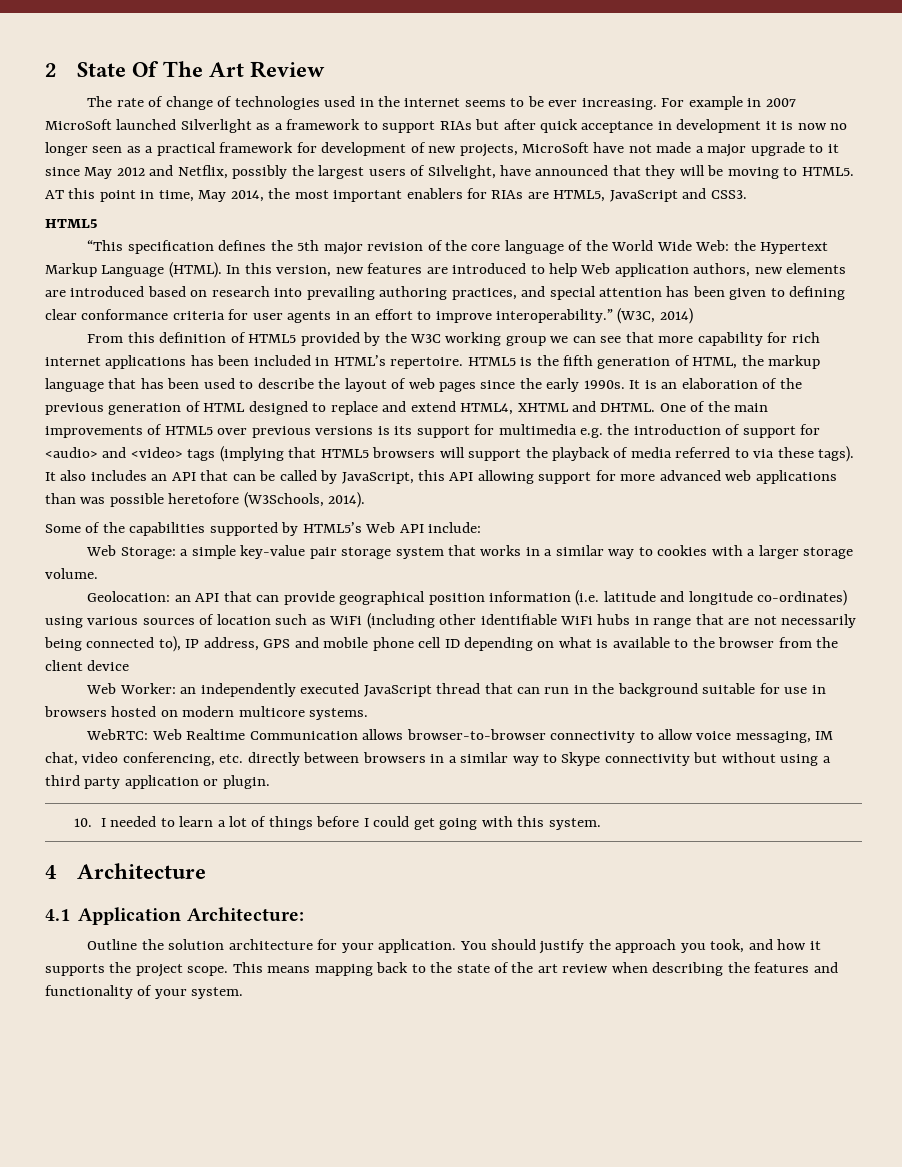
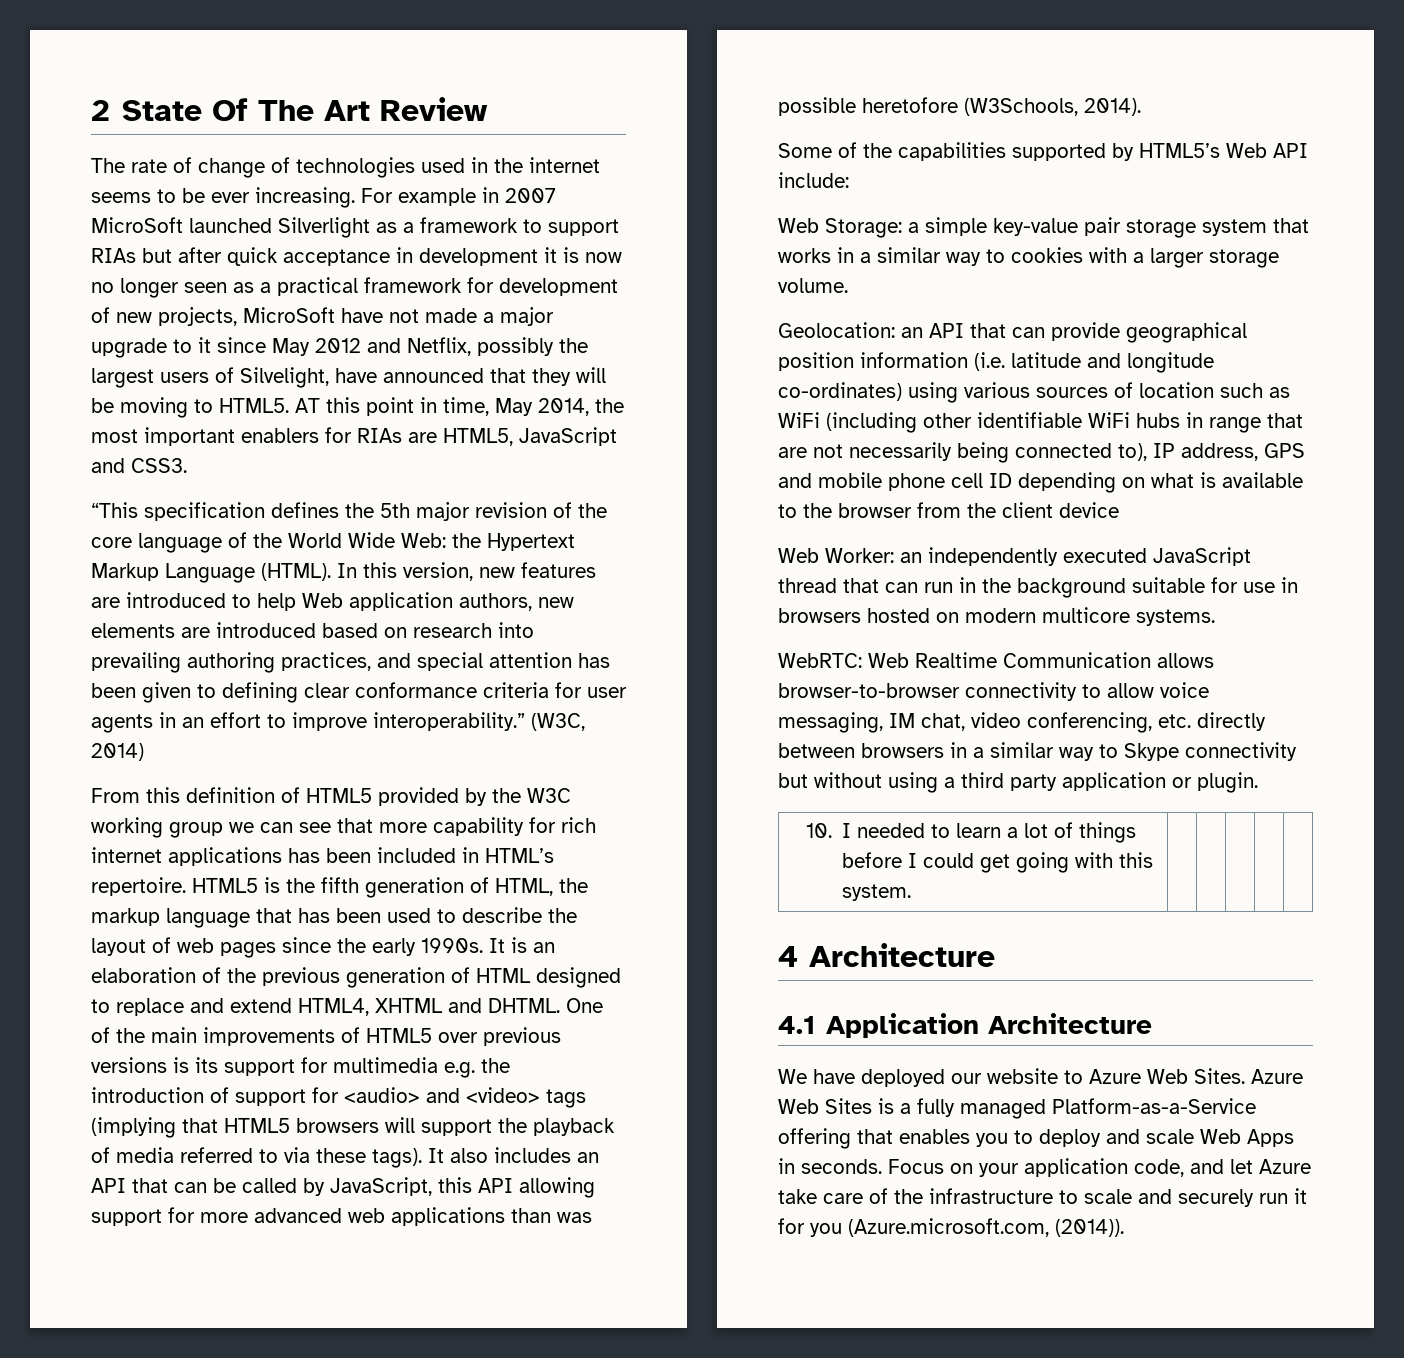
[45,219,97,228] // HTML5 -> (187, 465) none
[186,907,304,922] [87,939,821,954] [45,962,838,977] [45,985,244,999] Architecture: // Outline the solution architecture for your application. You should justify the approach you took, and how it supports the project scope. This means mapping back to the state of the art review when describing the features and functionality of your system. -> [988,1013,1153,1034] [778,1068,1303,1087] [778,1098,1256,1119] [778,1128,1294,1149] [778,1158,1311,1177] [778,1188,1307,1207] [778,1218,1124,1237] Architecture // We have deployed our website to Azure Web Sites. Azure Web Sites is a fully managed Platform-as-a-Service offering that enables you to deploy and scale Web Apps in seconds. Focus on your application code, and let Azure take care of the infrastructure to scale and securely run it for you (Azure.microsoft.com, (2014)).

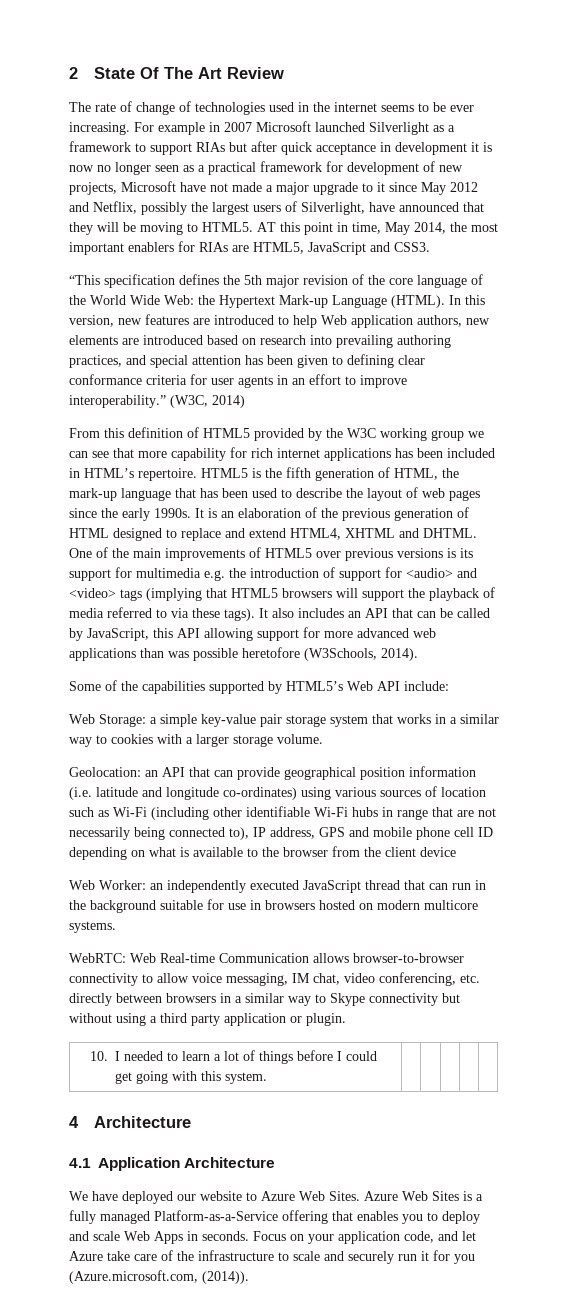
[91,217,183,233] MicroSoft -> [256,121,311,132] Microsoft
[243,307,335,323] MicroSoft -> [121,181,176,192] Microsoft
[240,367,329,388] Silvelight, -> [301,202,365,215] Silverlight,
[91,563,159,581] Markup -> [279,295,328,308] Mark-up
[91,908,160,926] markup -> [69,488,117,501] mark-up
[778,412,820,428] WiFi -> [113,807,147,817] Wi-Fi
[1088,412,1130,428] WiFi -> [314,807,348,817] Wi-Fi
[915,652,997,668] Realtime -> [160,953,215,963] Real-time

